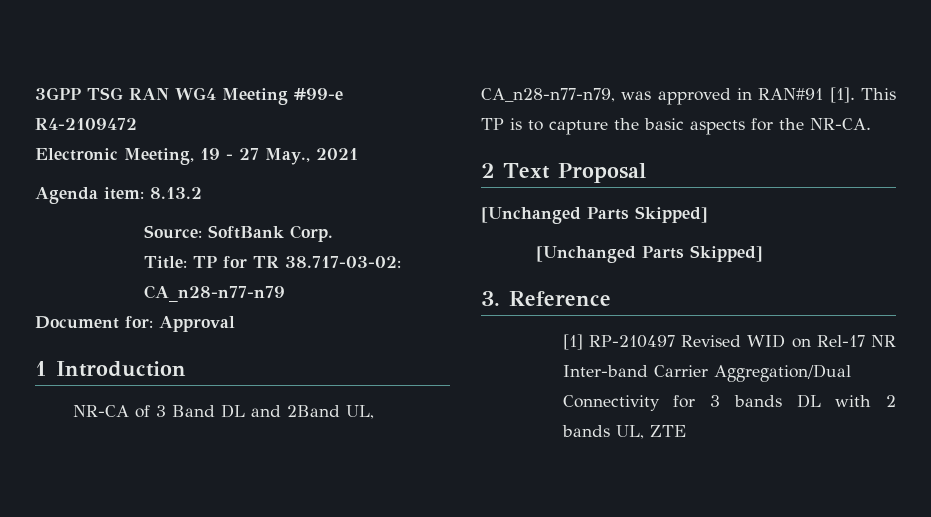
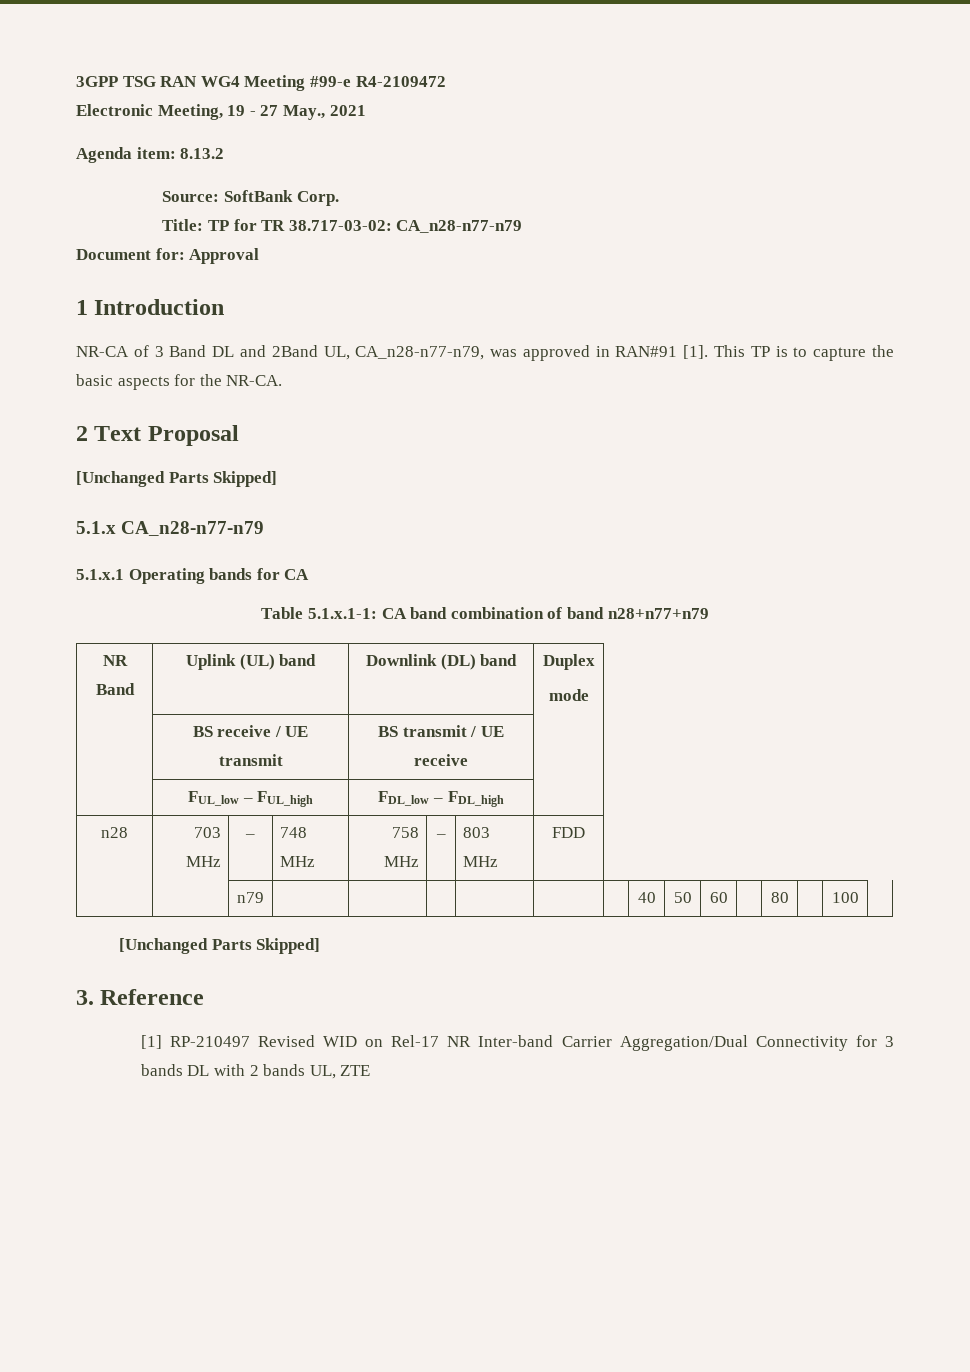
(708, 214) none -> [76,521,265,536] [76,568,310,584] [261,607,709,619] [102,655,128,666] [95,683,135,695] [185,654,317,670] [365,654,518,670] [542,654,595,670] [548,689,589,701] [192,725,309,737] [218,754,283,766] [378,725,504,737] [414,754,468,766] [187,791,314,807] [378,791,504,807] [101,827,128,838] [193,827,221,838] [185,856,221,867] [245,834,255,838] [280,827,308,838] [280,856,316,867] [391,827,419,838] [383,856,419,867] [435,834,446,838] [463,827,491,838] [463,856,499,867] [552,827,585,838] [237,892,264,903] [637,892,656,903] [673,892,692,903] [709,892,728,903] [770,892,789,903] [831,892,859,903] // 5.1.x CA_n28-n77-n79 // 5.1.x.1 Operating bands for CA // Table 5.1.x.1-1: CA band combination of band n28+n77+n79 // NR Band | Uplink (UL) band | Downlink (DL) band | Duplex // mode // | BS receive / UE transmit | BS transmit / UE receive | // | FUL_low – FUL_high | FDL_low – FDL_high | // n28 | 703 MHz | – | 748 MHz | 758 MHz | – | 803 MHz | FDD // | | n79 | | | | | | | 40 | 50 | 60 | | 80 | | 100 |

